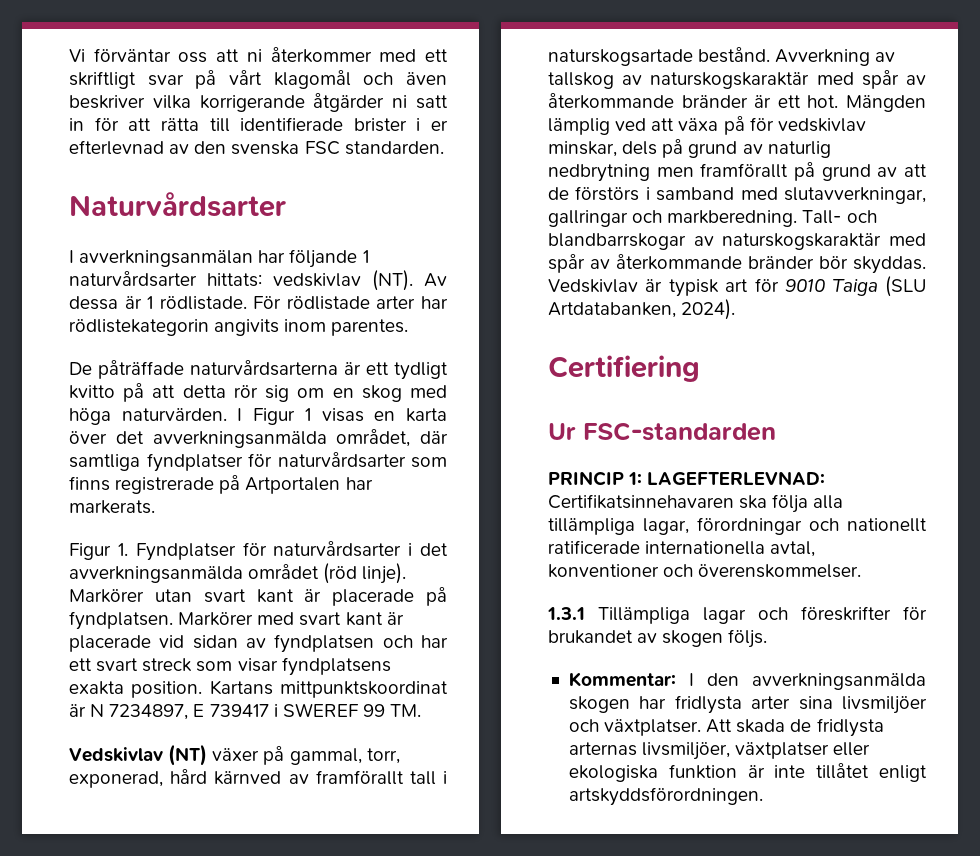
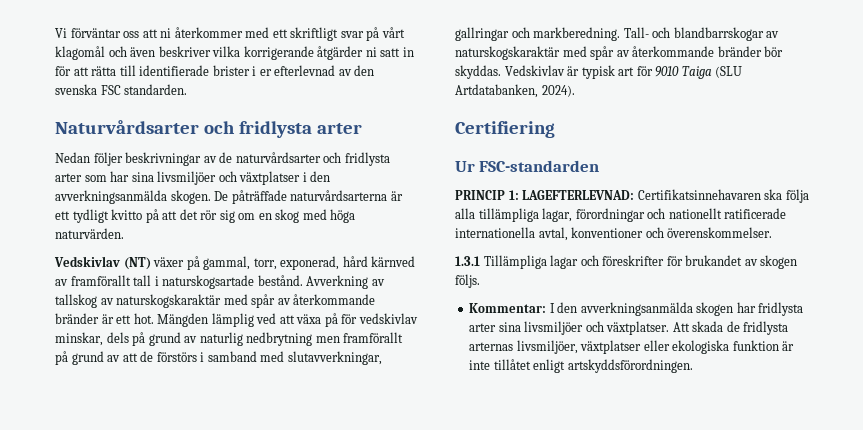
[69,249,369,268] [69,270,447,291] [69,296,448,310] [69,319,409,336] // I avverkningsanmälan har följande 1 naturvårdsarter hittats: vedskivlav (NT). Av dessa är 1 rödlistade. För rödlistade arter har rödlistekategorin angivits inom parentes. // -> [203,121,362,138] [55,152,390,166] [55,171,331,185] [55,190,211,204] och fridlysta arter // Nedan följer beskrivningar av de naturvårdsarter och fridlysta arter som har sina livsmiljöer och växtplatser i den avverkningsanmälda skogen.
[182,385,226,398] detta -> [179,209,198,220] det
[237,408,448,425] [69,429,448,448] [69,452,447,472] [69,475,373,494] [69,500,155,514] [69,541,448,561] [69,563,407,584] [69,587,447,606] [69,611,404,630] [69,634,448,653] [69,657,391,676] [69,680,448,698] [69,703,422,720] I Figur 1 visas en karta över det avverkningsanmälda området, där samtliga fyndplatser för naturvårdsarter som finns registrerade på Artportalen har markerats. // Figur 1. Fyndplatser för naturvårdsarter i det avverkningsanmälda området (röd linje). Markörer utan svart kant är placerade på fyndplatsen. Markörer med svart kant är placerade vid sidan av fyndplatsen och har ett svart streck som visar fyndplatsens exakta position. Kartans mittpunktskoordinat är N 7234897, E 739417 i SWEREF 99 TM. -> (124, 233) none

